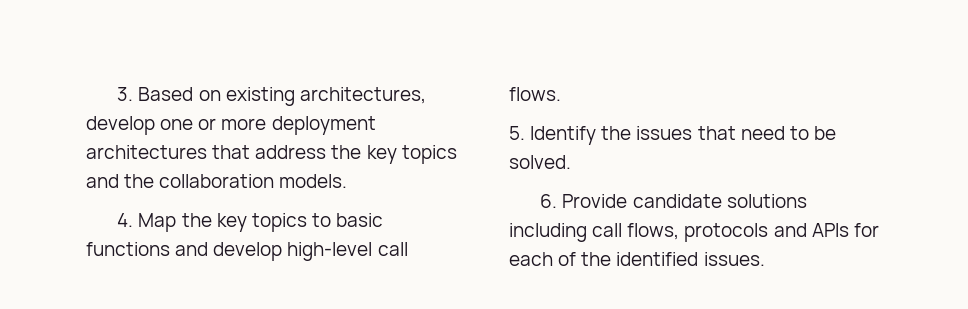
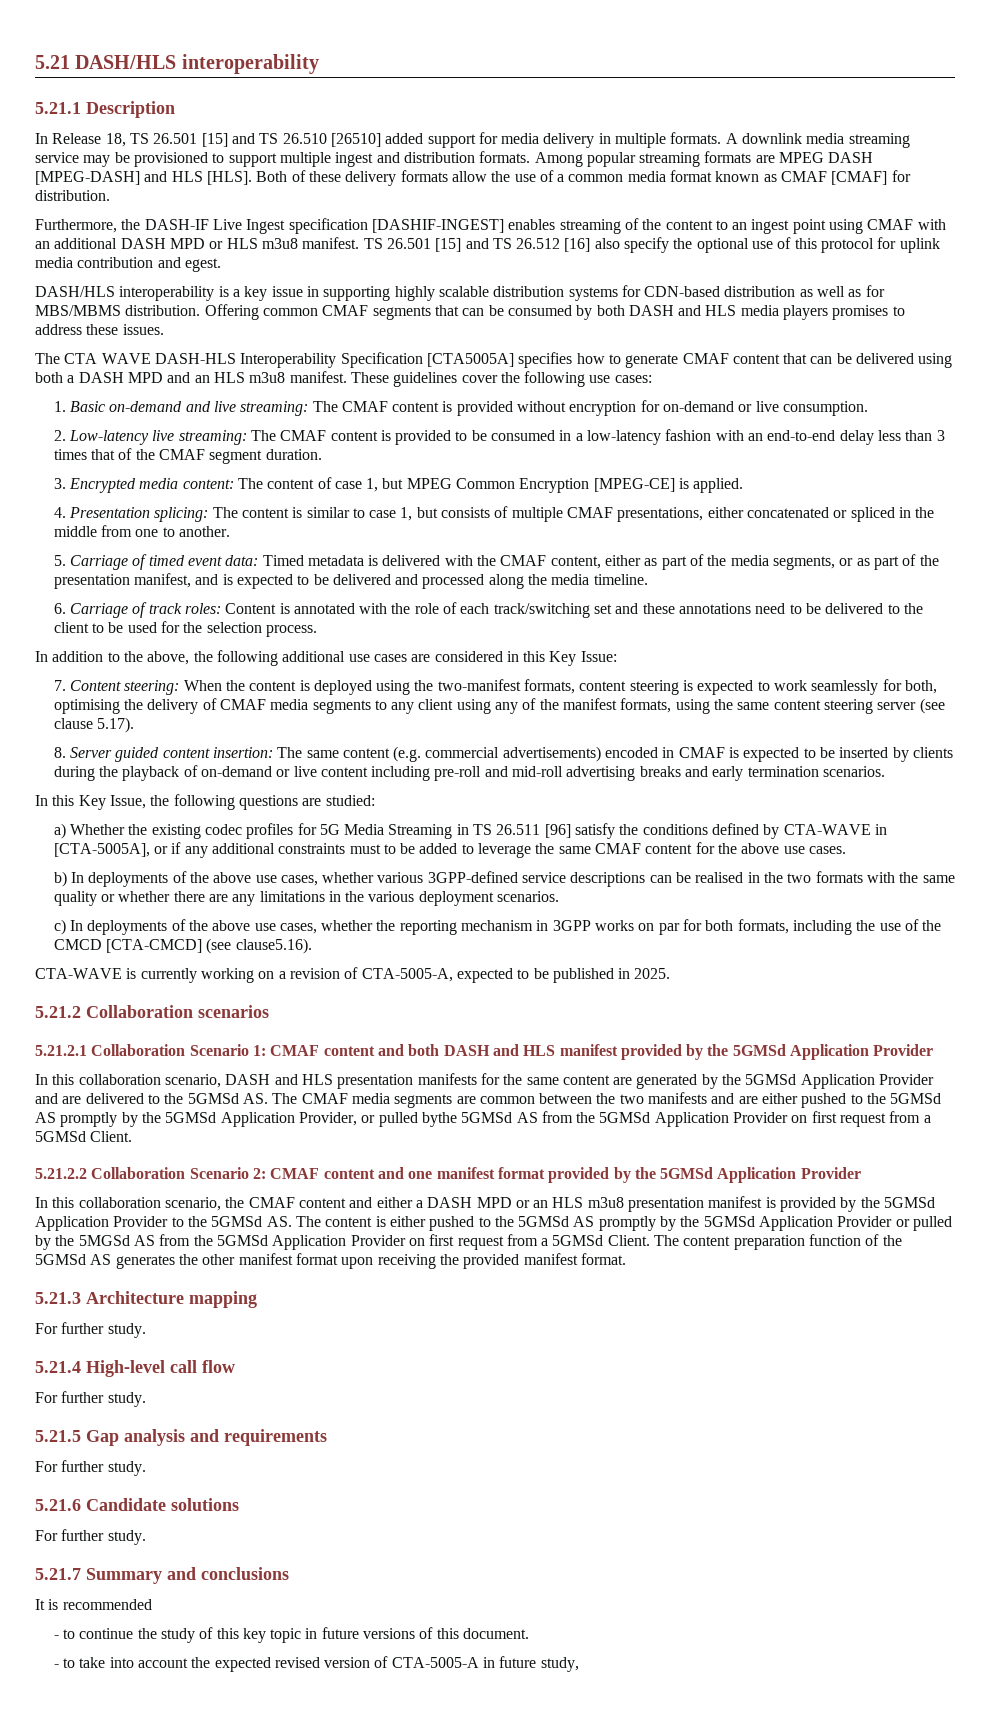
[117,87,426,106] [86,116,376,135] [86,145,457,164] [86,174,348,188] [117,213,384,232] [86,242,408,261] [509,87,561,101] [509,126,836,145] [509,155,571,169] [540,194,807,208] [509,223,879,242] [509,252,765,266] 3. Based on existing architectures, develop one or more deployment architectures that address the key topics and the collaboration models. // 4. Map the key topics to basic functions and develop high-level call flows. // 5. Identify the issues that need to be solved. // 6. Provide candidate solutions including call flows, protocols and APIs for each of the identified issues. -> [35,54,319,74] [35,101,175,118] [35,132,910,148] [35,151,874,167] [35,170,911,186] [35,190,110,201] [35,218,946,234] [35,237,940,253] [35,257,221,272] [35,285,885,301] [35,304,905,320] [35,324,164,335] [35,352,953,368] [35,371,652,387] [53,400,869,416] [53,429,945,445] [53,448,322,464] [53,477,744,493] [53,506,935,522] [53,525,230,537] [53,554,939,570] [53,573,648,589] [53,602,923,618] [53,621,317,637] [35,650,617,666] [53,679,938,695] [53,698,945,714] [53,717,134,733] [53,746,954,762] [53,765,886,781] [35,794,375,810] [53,823,888,839] [53,842,847,858] [53,871,955,887] [53,891,560,906] [53,919,942,935] [53,938,312,954] [35,967,671,983] [35,1005,269,1018] [35,1044,934,1060] [35,1073,935,1089] [35,1092,942,1108] [35,1111,931,1127] [35,1131,133,1142] [35,1167,861,1183] [35,1196,936,1212] [35,1216,953,1231] [35,1234,902,1250] [35,1253,626,1269] [35,1291,257,1308] [35,1322,146,1338] [35,1360,235,1377] [35,1391,146,1407] [35,1429,327,1446] [35,1460,146,1476] [35,1498,239,1511] [35,1529,146,1545] [35,1567,289,1584] [35,1599,152,1610] [53,1627,530,1643] [53,1656,579,1672] 5.21 DASH/HLS interoperability // 5.21.1 Description // In Release 18, TS 26.501 [15] and TS 26.510 [26510] added support for media delivery in multiple formats. A downlink media streaming service may be provisioned to support multiple ingest and distribution formats. Among popular streaming formats are MPEG DASH [MPEG-DASH] and HLS [HLS]. Both of these delivery formats allow the use of a common media format known as CMAF [CMAF] for distribution. // Furthermore, the DASH-IF Live Ingest specification [DASHIF-INGEST] enables streaming of the content to an ingest point using CMAF with an additional DASH MPD or HLS m3u8 manifest. TS 26.501 [15] and TS 26.512 [16] also specify the optional use of this protocol for uplink media contribution and egest. // DASH/HLS interoperability is a key issue in supporting highly scalable distribution systems for CDN-based distribution as well as for MBS/MBMS distribution. Offering common CMAF segments that can be consumed by both DASH and HLS media players promises to address these issues. // The CTA WAVE DASH-HLS Interoperability Specification [CTA5005A] specifies how to generate CMAF content that can be delivered using both a DASH MPD and an HLS m3u8 manifest. These guidelines cover the following use cases: // 1. Basic on-demand and live streaming: The CMAF content is provided without encryption for on-demand or live consumption. // 2. Low-latency live streaming: The CMAF content is provided to be consumed in a low-latency fashion with an end-to-end delay less than 3 times that of the CMAF segment duration. // 3. Encrypted media content: The content of case 1, but MPEG Common Encryption [MPEG-CE] is applied. // 4. Presentation splicing: The content is similar to case 1, but consists of multiple CMAF presentations, either concatenated or spliced in the middle from one to another. // 5. Carriage of timed event data: Timed metadata is delivered with the CMAF content, either as part of the media segments, or as part of the presentation manifest, and is expected to be delivered and processed along the media timeline. // 6. Carriage of track roles: Content is annotated with the role of each track/switching set and these annotations need to be delivered to the client to be used for the selection process. // In addition to the above, the following additional use cases are considered in this Key Issue: // 7. Content steering: When the content is deployed using the two-manifest formats, content steering is expected to work seamlessly for both, optimising the delivery of CMAF media segments to any client using any of the manifest formats, using the same content steering server (see clause 5.17). // 8. Server guided content insertion: The same content (e.g. commercial advertisements) encoded in CMAF is expected to be inserted by clients during the playback of on-demand or live content including pre-roll and mid-roll advertising breaks and early termination scenarios. // In this Key Issue, the following questions are studied: // a) Whether the existing codec profiles for 5G Media Streaming in TS 26.511 [96] satisfy the conditions defined by CTA-WAVE in [CTA-5005A], or if any additional constraints must to be added to leverage the same CMAF content for the above use cases. // b) In deployments of the above use cases, whether various 3GPP-defined service descriptions can be realised in the two formats with the same quality or whether there are any limitations in the various deployment scenarios. // c) In deployments of the above use cases, whether the reporting mechanism in 3GPP works on par for both formats, including the use of the CMCD [CTA-CMCD] (see clause5.16). // CTA-WAVE is currently working on a revision of CTA-5005-A, expected to be published in 2025. // 5.21.2 Collaboration scenarios // 5.21.2.1 Collaboration Scenario 1: CMAF content and both DASH and HLS manifest provided by the 5GMSd Application Provider // In this collaboration scenario, DASH and HLS presentation manifests for the same content are generated by the 5GMSd Application Provider and are delivered to the 5GMSd AS. The CMAF media segments are common between the two manifests and are either pushed to the 5GMSd AS promptly by the 5GMSd Application Provider, or pulled bythe 5GMSd AS from the 5GMSd Application Provider on first request from a 5GMSd Client. // 5.21.2.2 Collaboration Scenario 2: CMAF content and one manifest format provided by the 5GMSd Application Provider // In this collaboration scenario, the CMAF content and either a DASH MPD or an HLS m3u8 presentation manifest is provided by the 5GMSd Application Provider to the 5GMSd AS. The content is either pushed to the 5GMSd AS promptly by the 5GMSd Application Provider or pulled by the 5MGSd AS from the 5GMSd Application Provider on first request from a 5GMSd Client. The content preparation function of the 5GMSd AS generates the other manifest format upon receiving the provided manifest format. // 5.21.3 Architecture mapping // For further study. // 5.21.4 High-level call flow // For further study. // 5.21.5 Gap analysis and requirements // For further study. // 5.21.6 Candidate solutions // For further study. // 5.21.7 Summary and conclusions // It is recommended // - to continue the study of this key topic in future versions of this document. // - to take into account the expected revised version of CTA-5005-A in future study,

